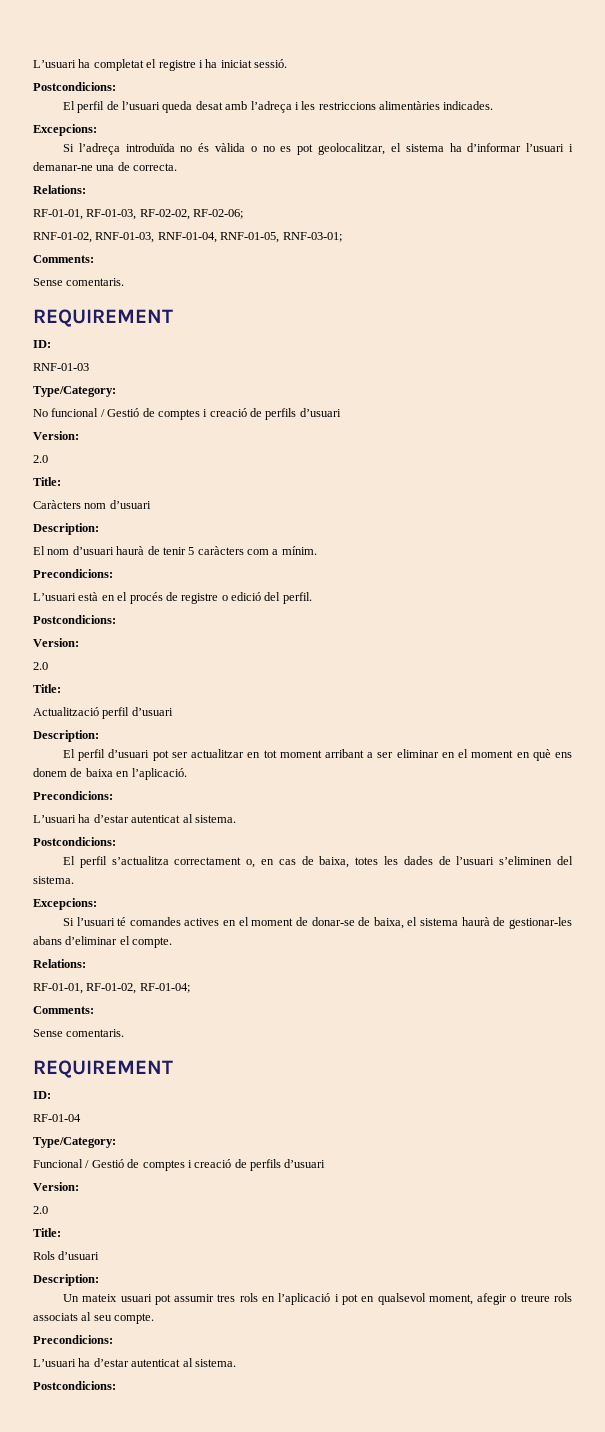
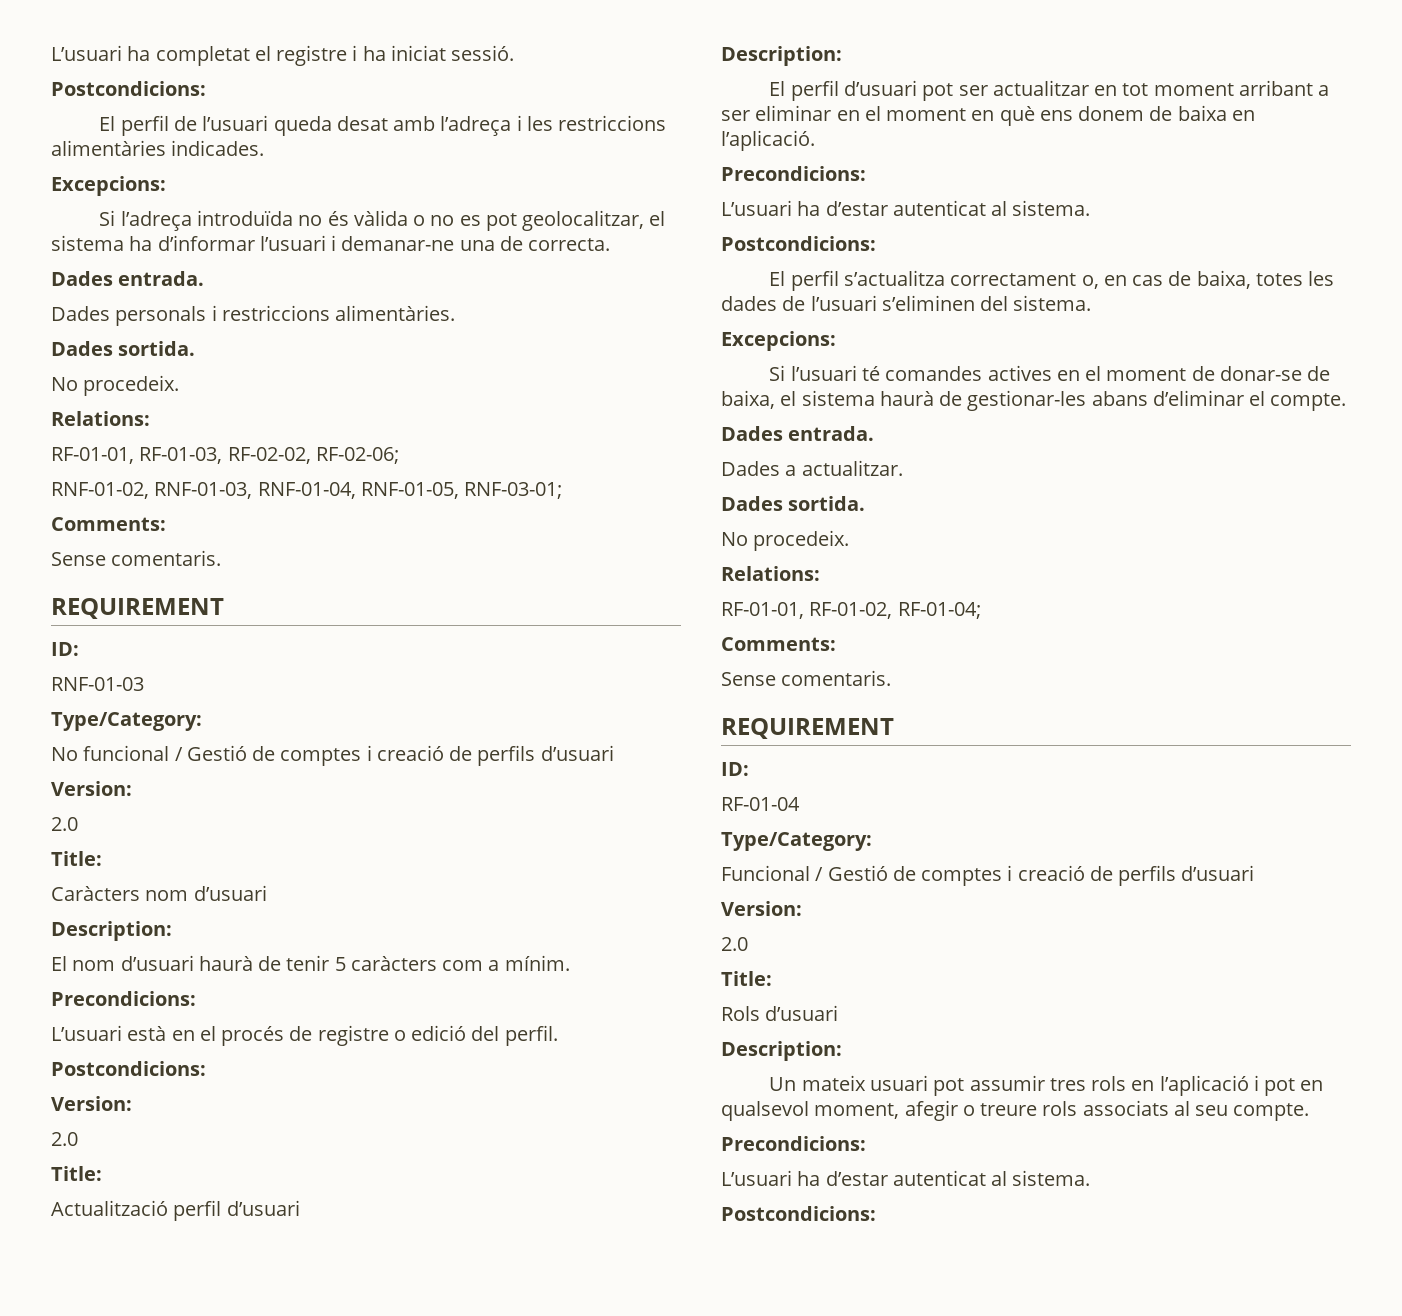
(178, 167) none -> [51,271,205,286] [51,305,456,326] [51,341,196,356] [51,375,180,396] // Dades entrada. // Dades personals i restriccions alimentàries. // Dades sortida. // No procedeix.
(173, 942) none -> [721,426,875,441] [721,460,903,476] [721,496,866,511] [721,530,850,551] // Dades entrada. // Dades a actualitzar. // Dades sortida. // No procedeix.

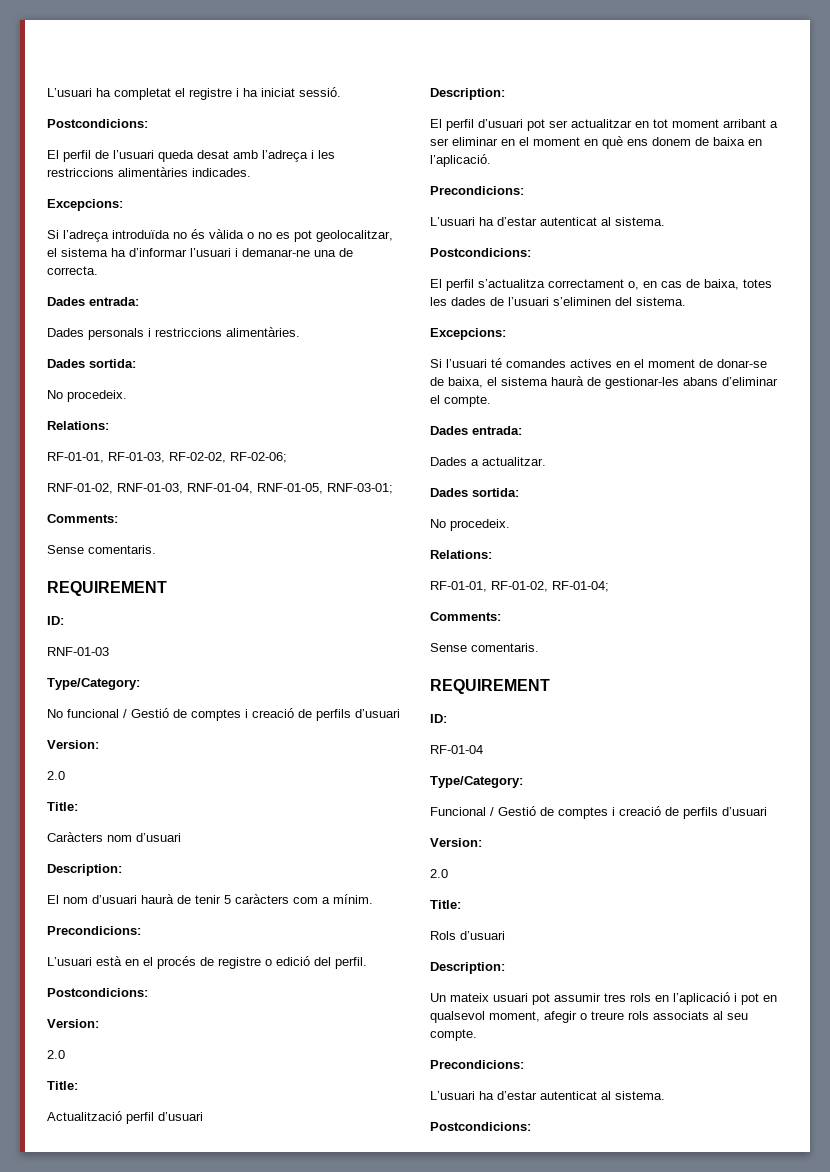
[118,271,205,286] entrada. -> [89,297,139,306] entrada:
[118,341,196,356] sortida. -> [89,359,136,368] sortida:
[788,426,875,441] entrada. -> [472,426,522,435] entrada:
[788,496,866,511] sortida. -> [472,488,519,497] sortida:

